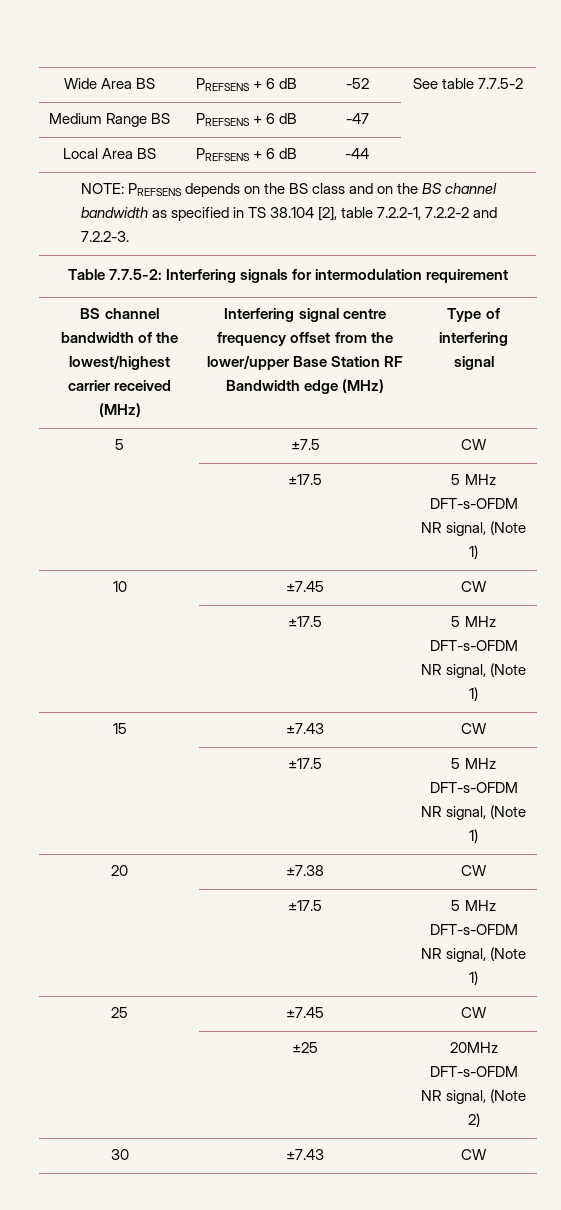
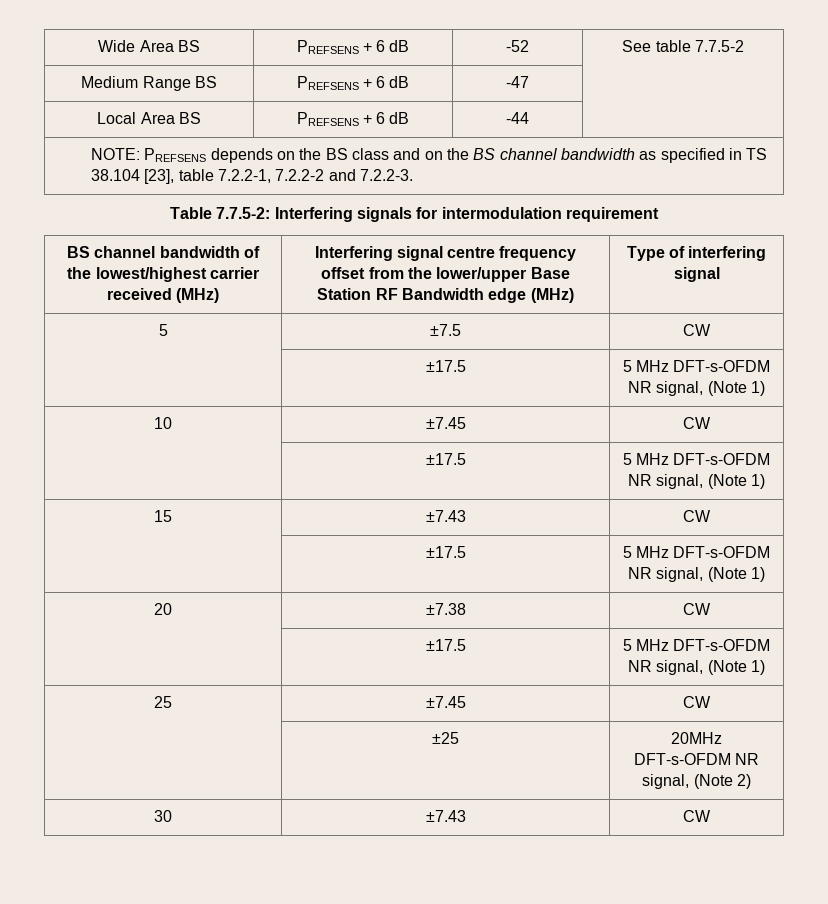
[318,206,338,221] [2], -> [144,169,175,184] [23],

